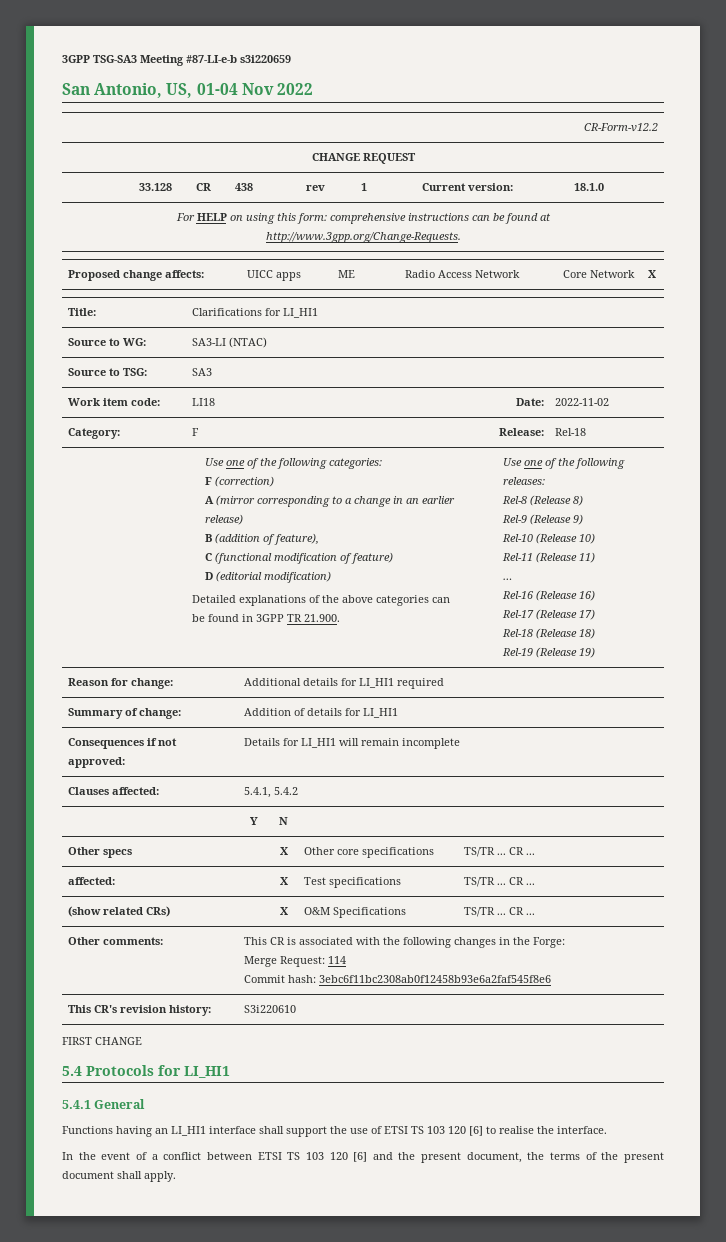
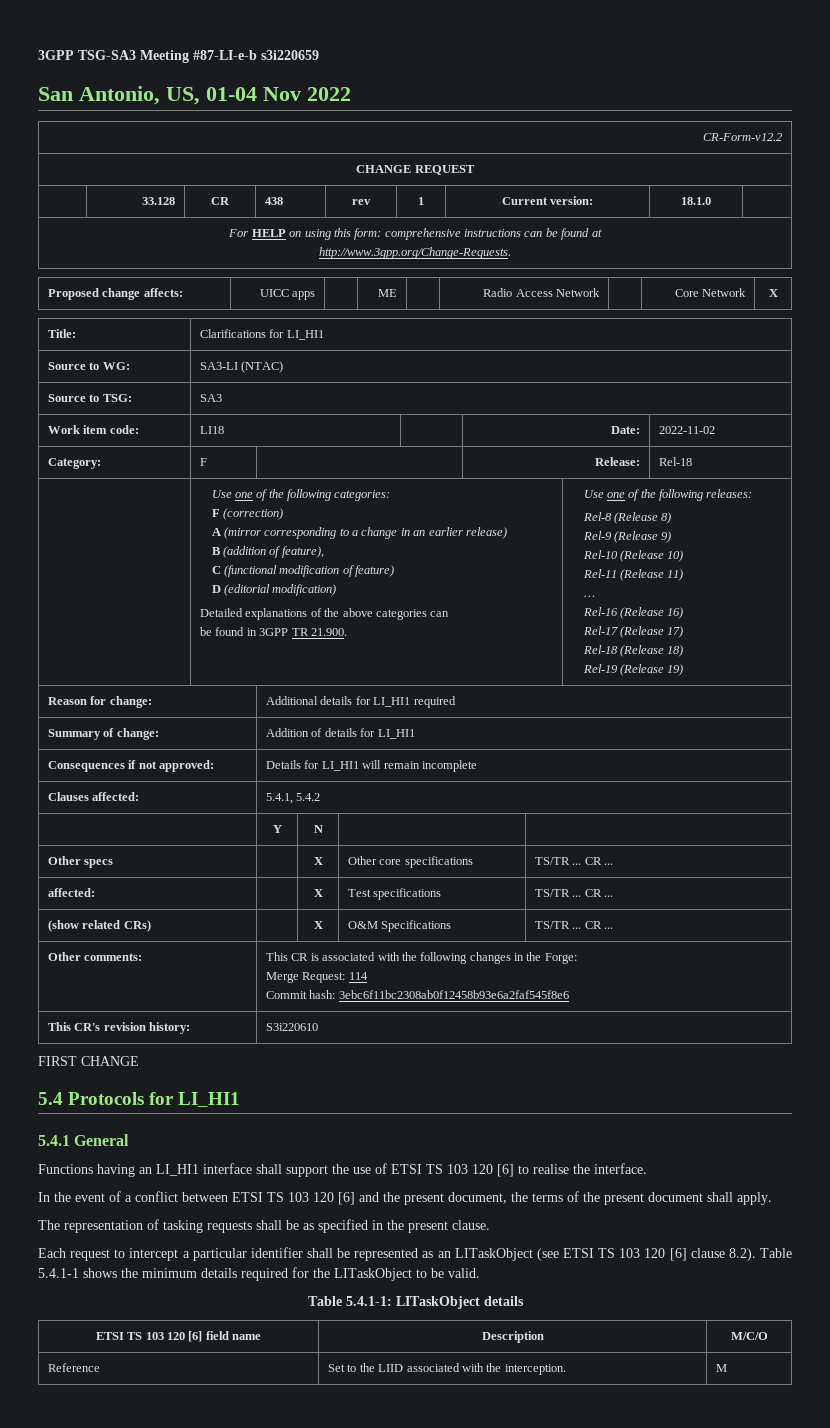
(176, 1176) none -> [38,1219,490,1233] [38,1247,792,1261] [38,1267,480,1281] [307,1296,524,1309] [95,1331,262,1342] [481,1331,544,1343] [730,1332,768,1340] [48,1363,101,1372] [328,1363,566,1375] [716,1364,728,1372] // The representation of tasking requests shall be as specified in the present clause. // Each request to intercept a particular identifier shall be represented as an LITaskObject (see ETSI TS 103 120 [6] clause 8.2). Table 5.4.1-1 shows the minimum details required for the LITaskObject to be valid. // Table 5.4.1-1: LITaskObject details // ETSI TS 103 120 [6] field name | Description | M/C/O // Reference | Set to the LIID associated with the interception. | M

